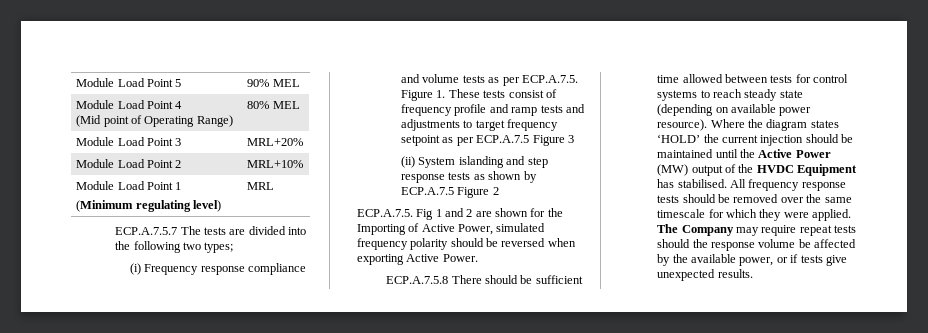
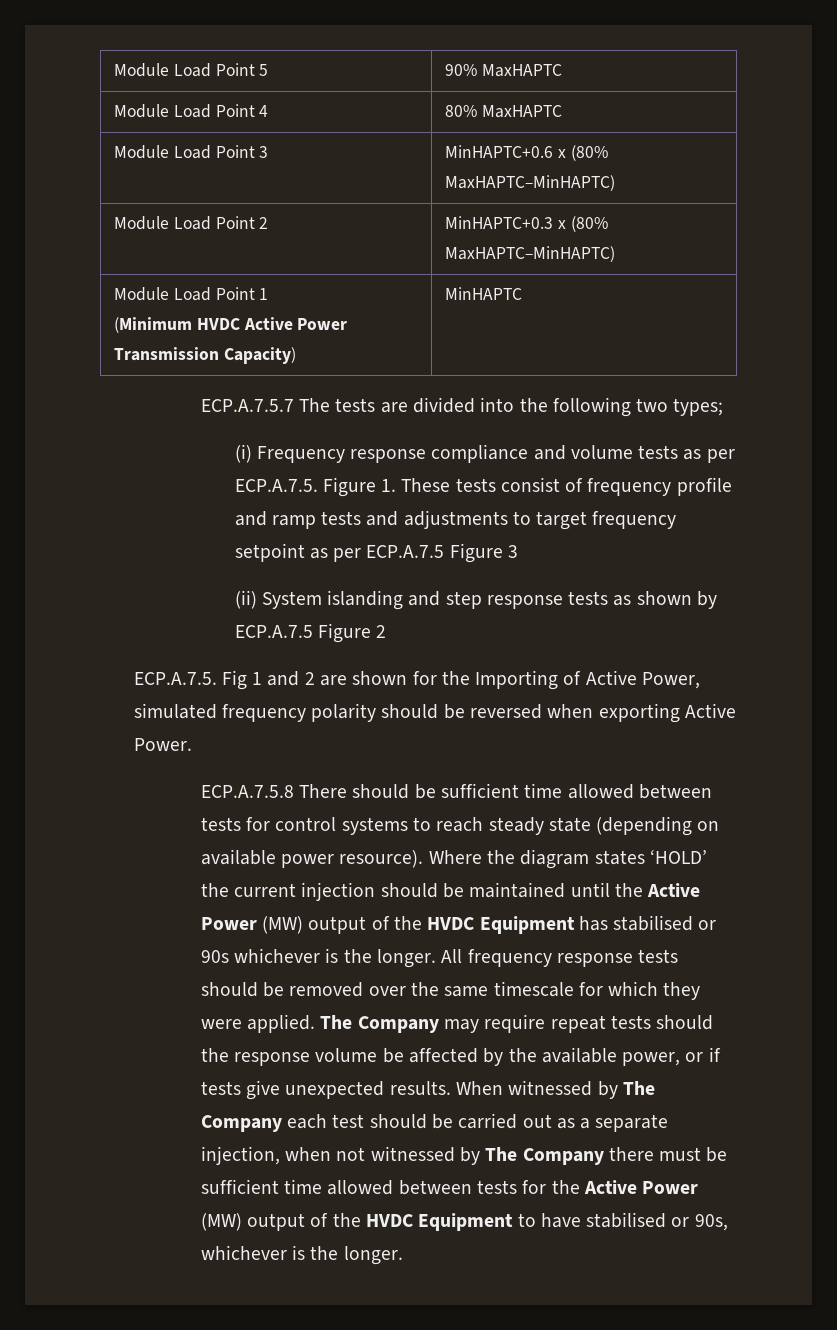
[272,79,300,87] MEL -> [481,64,562,77] MaxHAPTC
[76,115,233,127] // (Mid point of Operating Range) -> (269, 111) none
[272,101,300,109] MEL -> [481,105,562,118] MaxHAPTC
[247,138,304,146] MRL+20% -> [445,145,608,161] [445,175,616,191] MinHAPTC+0.6 x (80% MaxHAPTC–MinHAPTC)
[247,160,304,168] MRL+10% -> [445,216,608,232] [445,246,616,262] MinHAPTC+0.3 x (80% MaxHAPTC–MinHAPTC)
[135,200,221,212] [247,182,275,190] regulating level) | MRL -> [196,317,348,330] [114,347,296,364] [445,287,523,300] HVDC Active Power Transmission Capacity) | MinHAPTC
[677,179,727,188] stabilised. -> [613,915,717,931] [200,948,436,968] stabilised or 90s whichever is the longer.
(753, 273) none -> [455,1080,655,1099] [200,1113,669,1132] [200,1146,728,1165] [200,1179,699,1195] [200,1212,728,1231] [200,1245,403,1265] When witnessed by The Company each test should be carried out as a separate injection, when not witnessed by The Company there must be sufficient time allowed between tests for the Active Power (MW) output of the HVDC Equipment to have stabilised or 90s, whichever is the longer.

